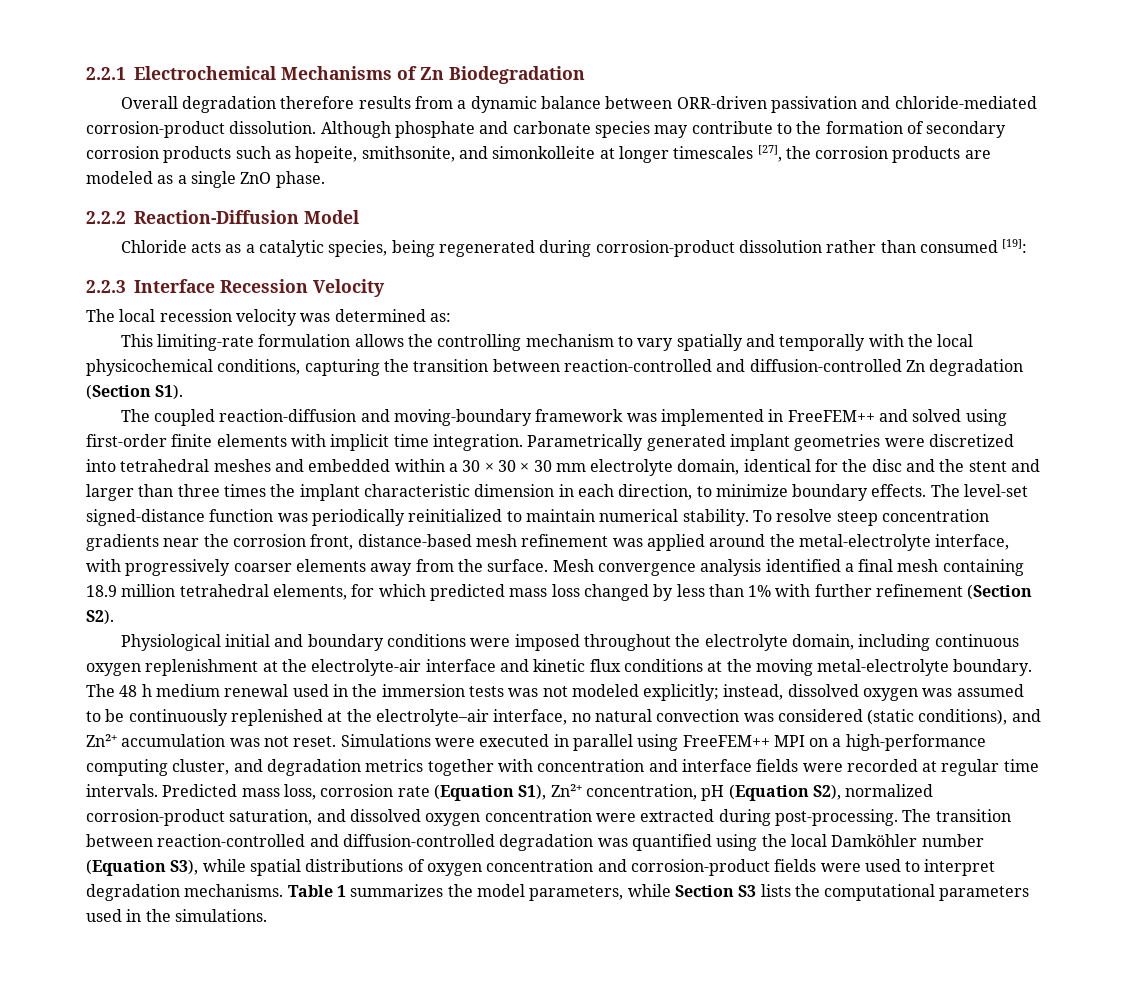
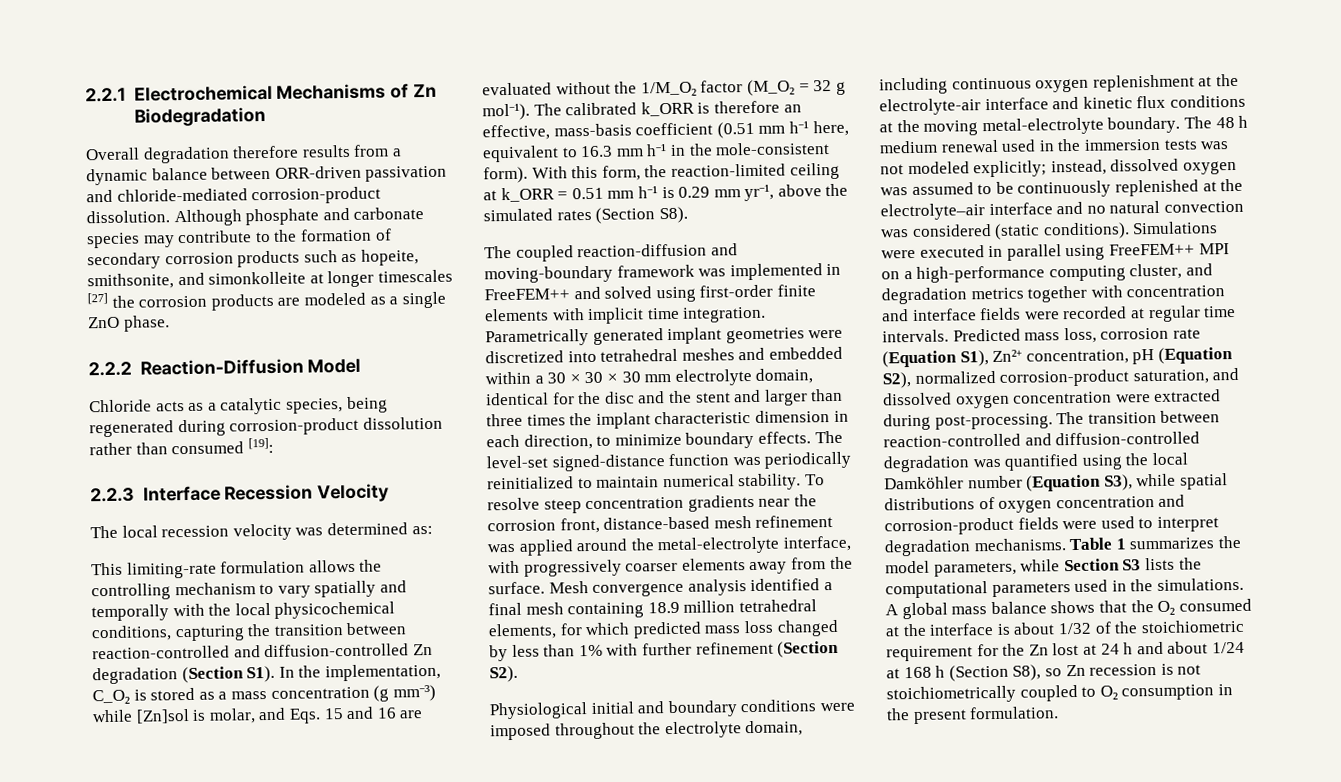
[757,145,782,162] [27], -> [87,292,108,305] [27]
(184, 392) none -> [278,663,441,682] [92,684,436,705] [92,706,424,724] [482,79,846,97] [482,100,802,121] [482,120,849,141] [482,142,831,163] [483,162,840,184] [483,183,849,203] [483,206,688,224] In the implementation, C_O₂ is stored as a mass concentration (g mm⁻³) while [Zn]sol is molar, and Eqs. 15 and 16 are evaluated without the 1/M_O₂ factor (M_O₂ = 32 g mol⁻¹). The calibrated k_ORR is therefore an effective, mass-basis coefficient (0.51 mm h⁻¹ here, equivalent to 16.3 mm h⁻¹ in the mole-consistent form). With this form, the reaction-limited ceiling at k_ORR = 0.51 mm h⁻¹ is 0.29 mm yr⁻¹, above the simulated rates (Section S8).
[493,709,568,725] interface, -> [988,201,1084,216] interface and
[918,709,1041,725] [86,734,337,747] conditions), and Zn²⁺ accumulation was not reset. -> [1042,222,1130,240] conditions).
(267, 915) none -> [885,598,1252,620] [885,619,1245,637] [886,641,1245,662] [886,663,1202,682] [886,684,1233,704] [886,706,1060,725] A global mass balance shows that the O₂ consumed at the interface is about 1/32 of the stoichiometric requirement for the Zn lost at 24 h and about 1/24 at 168 h (Section S8), so Zn recession is not stoichiometrically coupled to O₂ consumption in the present formulation.

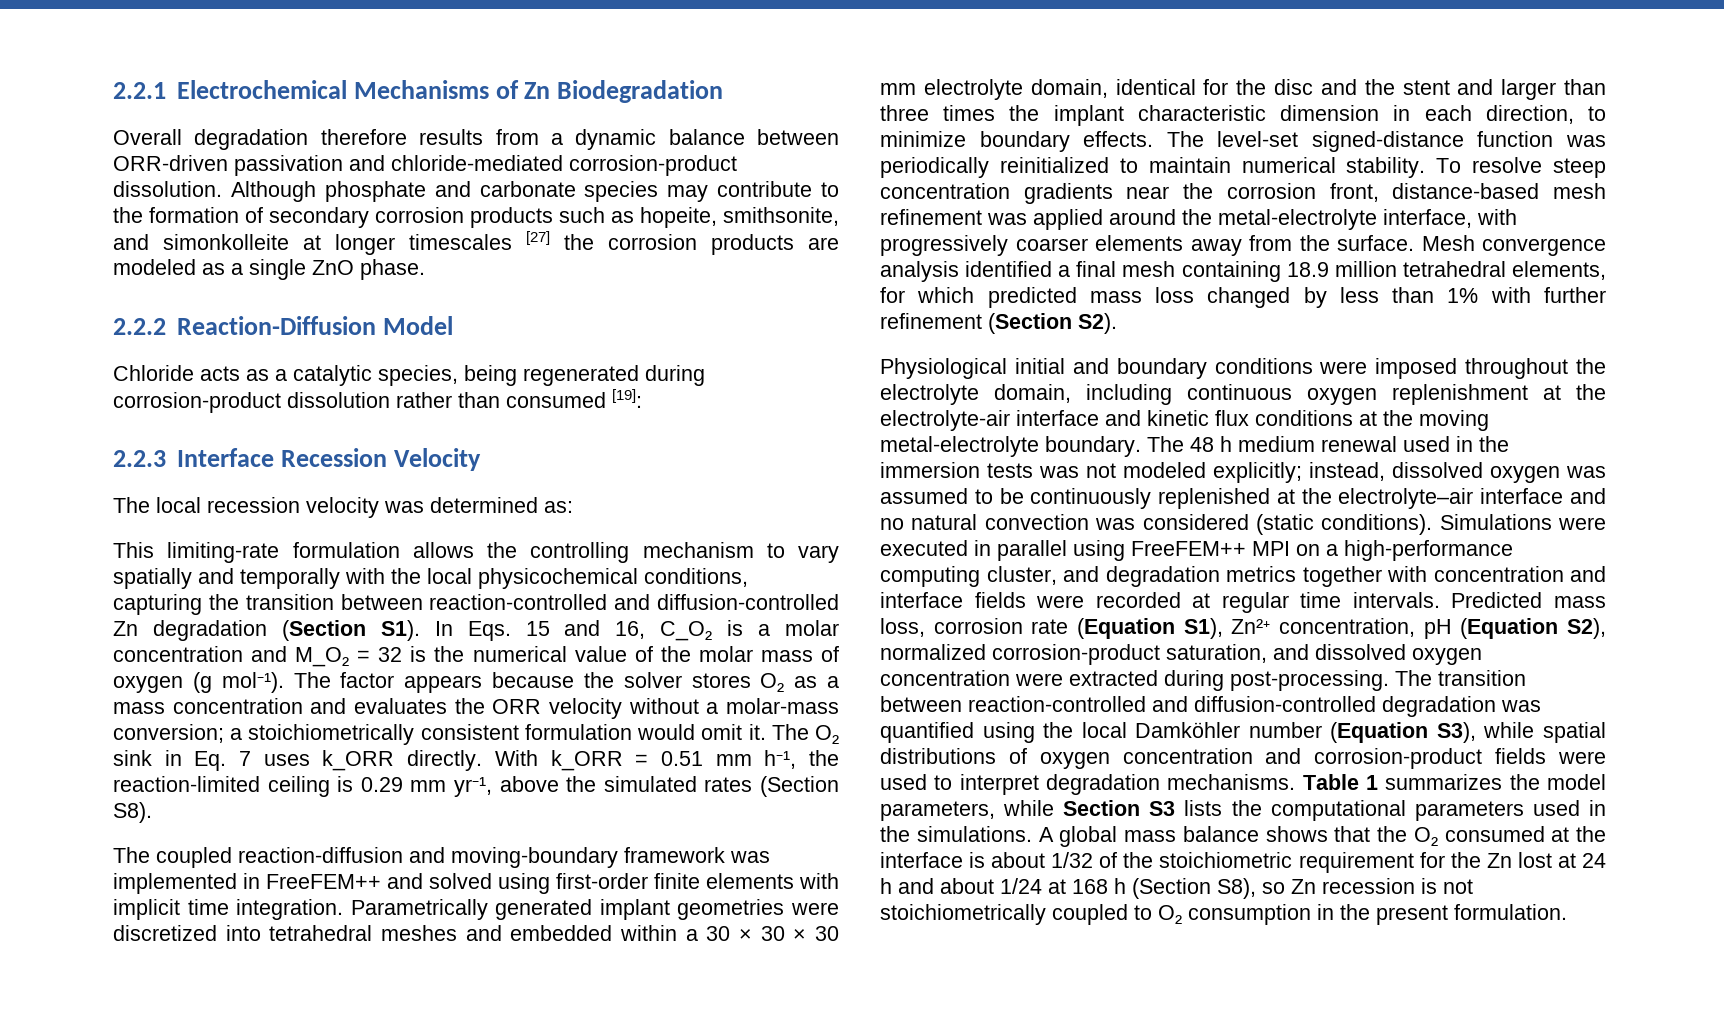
[298,663,441,682] [92,684,436,705] [92,706,424,724] [482,79,846,97] [482,100,802,121] [482,120,849,141] [482,142,831,163] [483,162,840,184] [483,186,658,203] the implementation, C_O₂ is stored as a mass concentration (g mm⁻³) while [Zn]sol is molar, and Eqs. 15 and 16 are evaluated without the 1/M_O₂ factor (M_O₂ = 32 g mol⁻¹). The calibrated k_ORR is therefore an effective, mass-basis coefficient (0.51 mm h⁻¹ here, equivalent to 16.3 mm h⁻¹ in the mole-consistent form). With this form, the reaction-limited ceiling at k_ORR = 0.51 mm h⁻¹ -> [467,620,839,641] [113,646,840,667] [113,672,840,693] [113,698,839,719] [113,724,839,745] [113,750,840,771] [113,776,330,797] Eqs. 15 and 16, C_O₂ is a molar concentration and M_O₂ = 32 is the numerical value of the molar mass of oxygen (g mol⁻¹). The factor appears because the solver stores O₂ as a mass concentration and evaluates the ORR velocity without a molar-mass conversion; a stoichiometrically consistent formulation would omit it. The O₂ sink in Eq. 7 uses k_ORR directly. With k_ORR = 0.51 mm h⁻¹, the reaction-limited ceiling

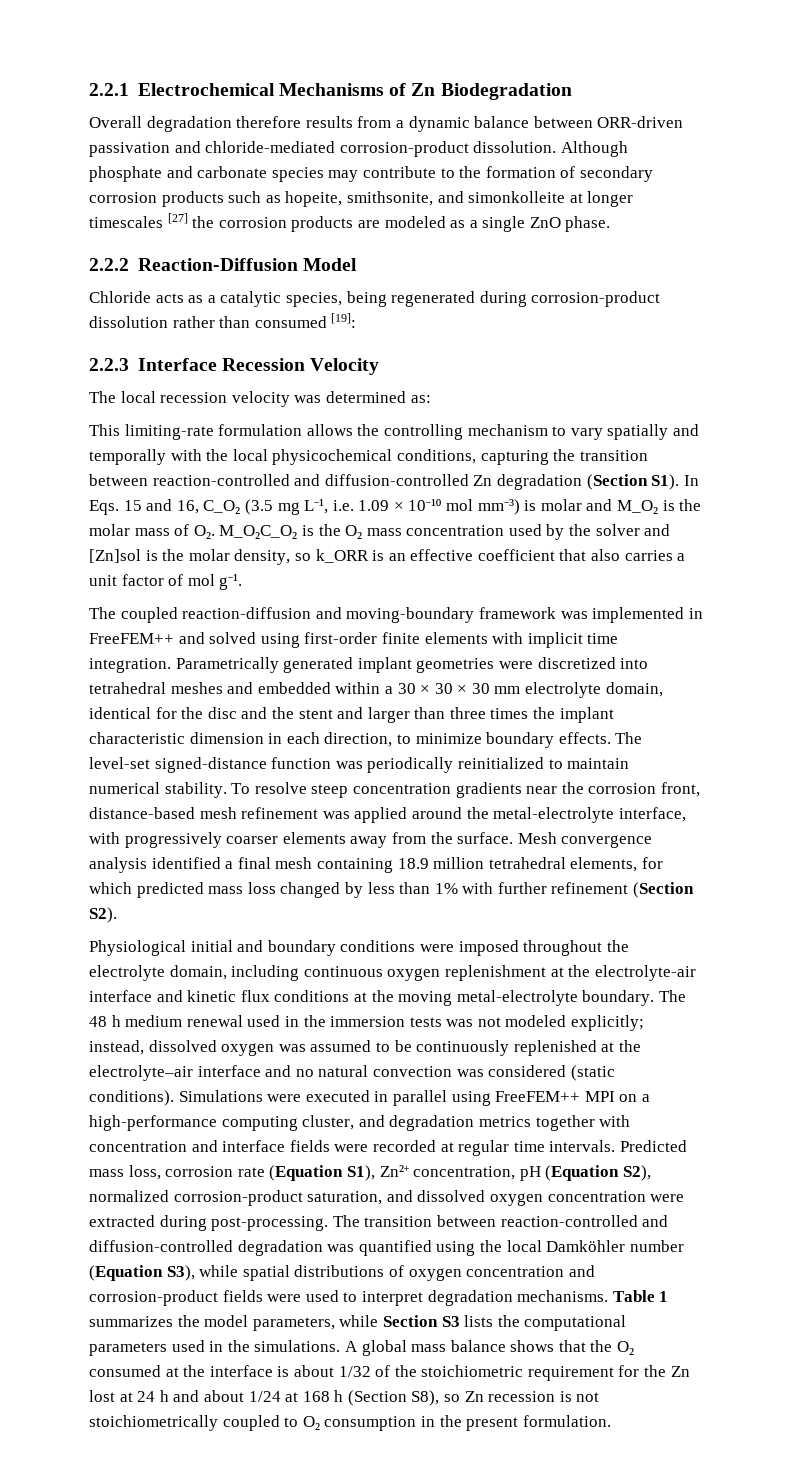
[727,620,839,636] [113,646,840,667] [113,672,840,693] [113,698,839,719] [113,724,839,745] [113,750,840,771] [113,776,840,797] [113,802,152,823] is a molar concentration and M_O₂ = 32 is the numerical value of the molar mass of oxygen (g mol⁻¹). The factor appears because the solver stores O₂ as a mass concentration and evaluates the ORR velocity without a molar-mass conversion; a stoichiometrically consistent formulation would omit it. The O₂ sink in Eq. 7 uses k_ORR directly. With k_ORR = 0.51 mm h⁻¹, the reaction-limited ceiling is 0.29 mm yr⁻¹, above the simulated rates (Section S8). -> [244,499,702,515] [89,524,671,540] [89,549,686,565] [89,574,243,590] (3.5 mg L⁻¹, i.e. 1.09 × 10⁻¹⁰ mol mm⁻³) is molar and M_O₂ is the molar mass of O₂. M_O₂C_O₂ is the O₂ mass concentration used by the solver and [Zn]sol is the molar density, so k_ORR is an effective coefficient that also carries a unit factor of mol g⁻¹.

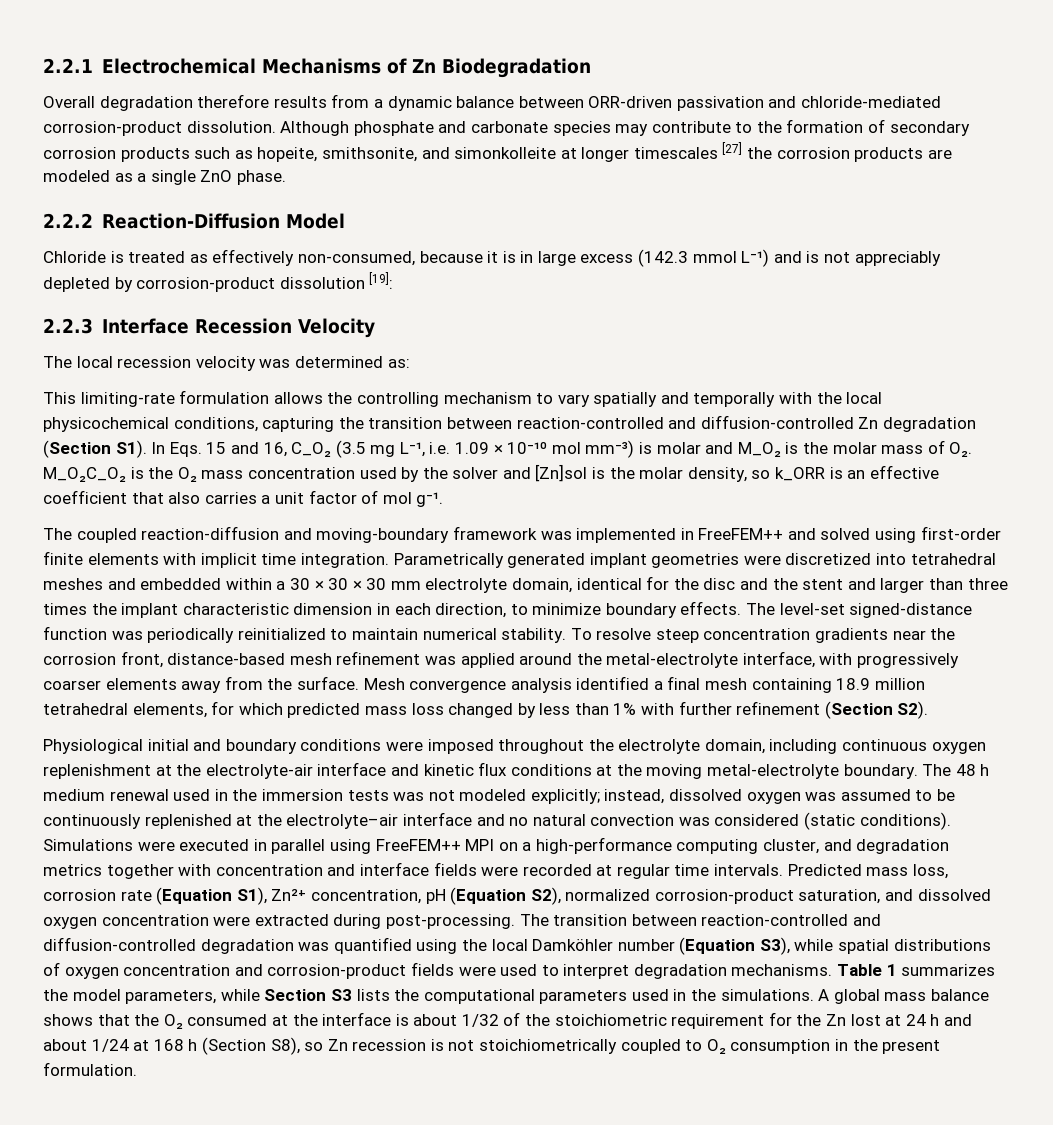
[155,291,661,307] [89,316,327,328] acts as a catalytic species, being regenerated during corrosion-product dissolution rather than consumed -> [110,249,941,267] [43,277,365,292] is treated as effectively non-consumed, because it is in large excess (142.3 mmol L⁻¹) and is not appreciably depleted by corrosion-product dissolution

